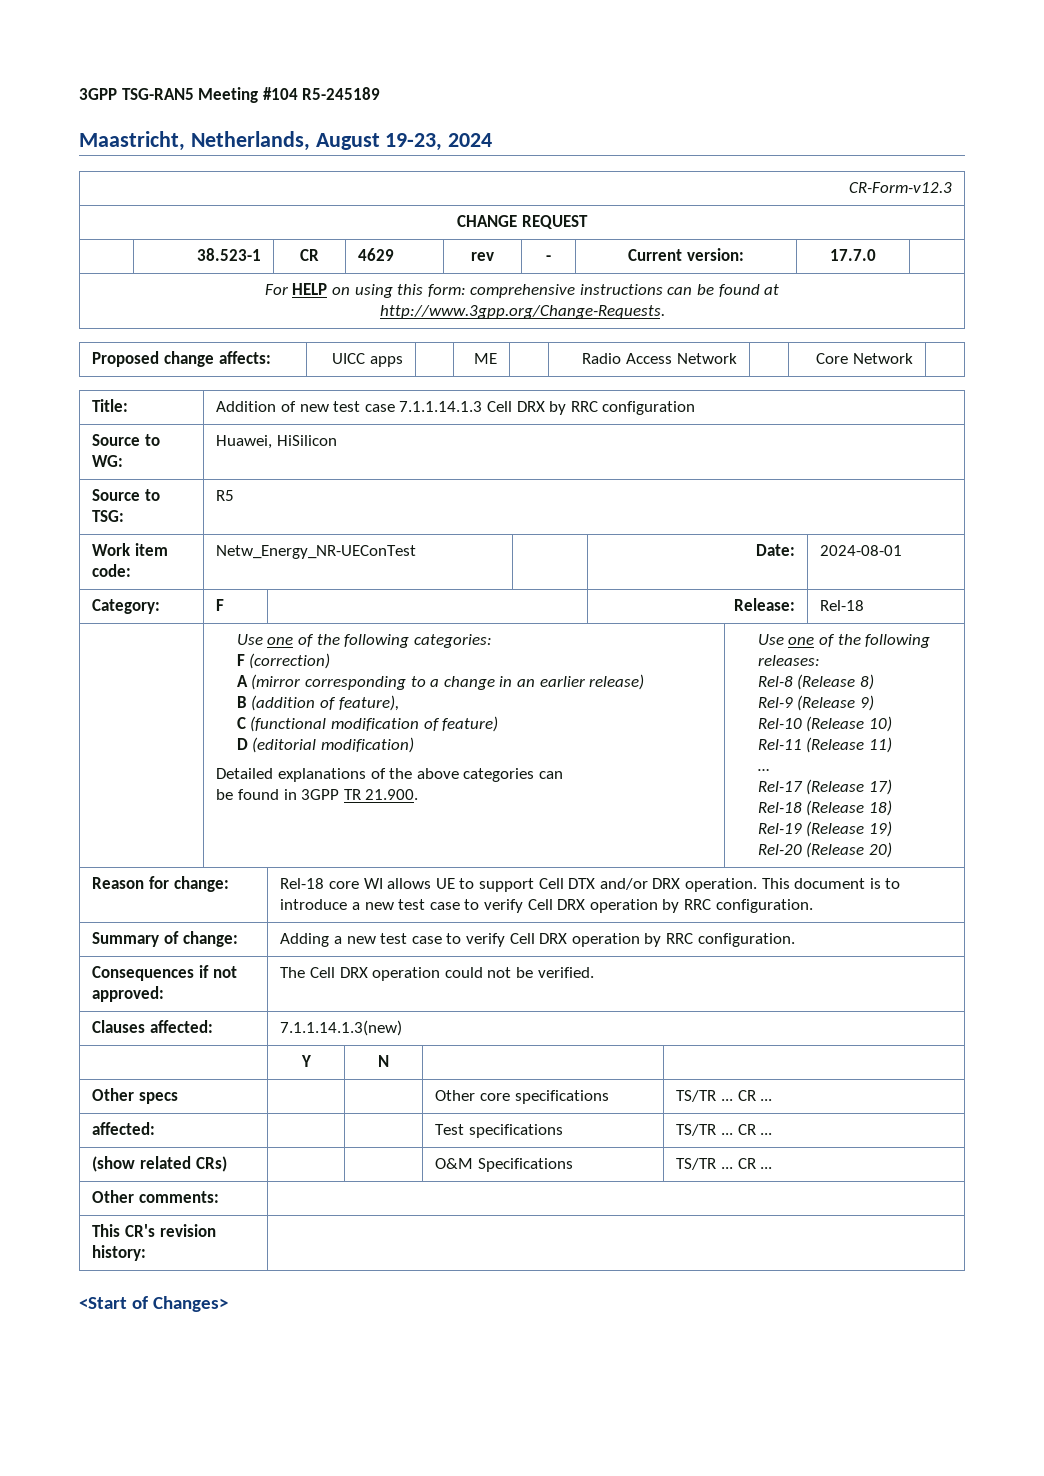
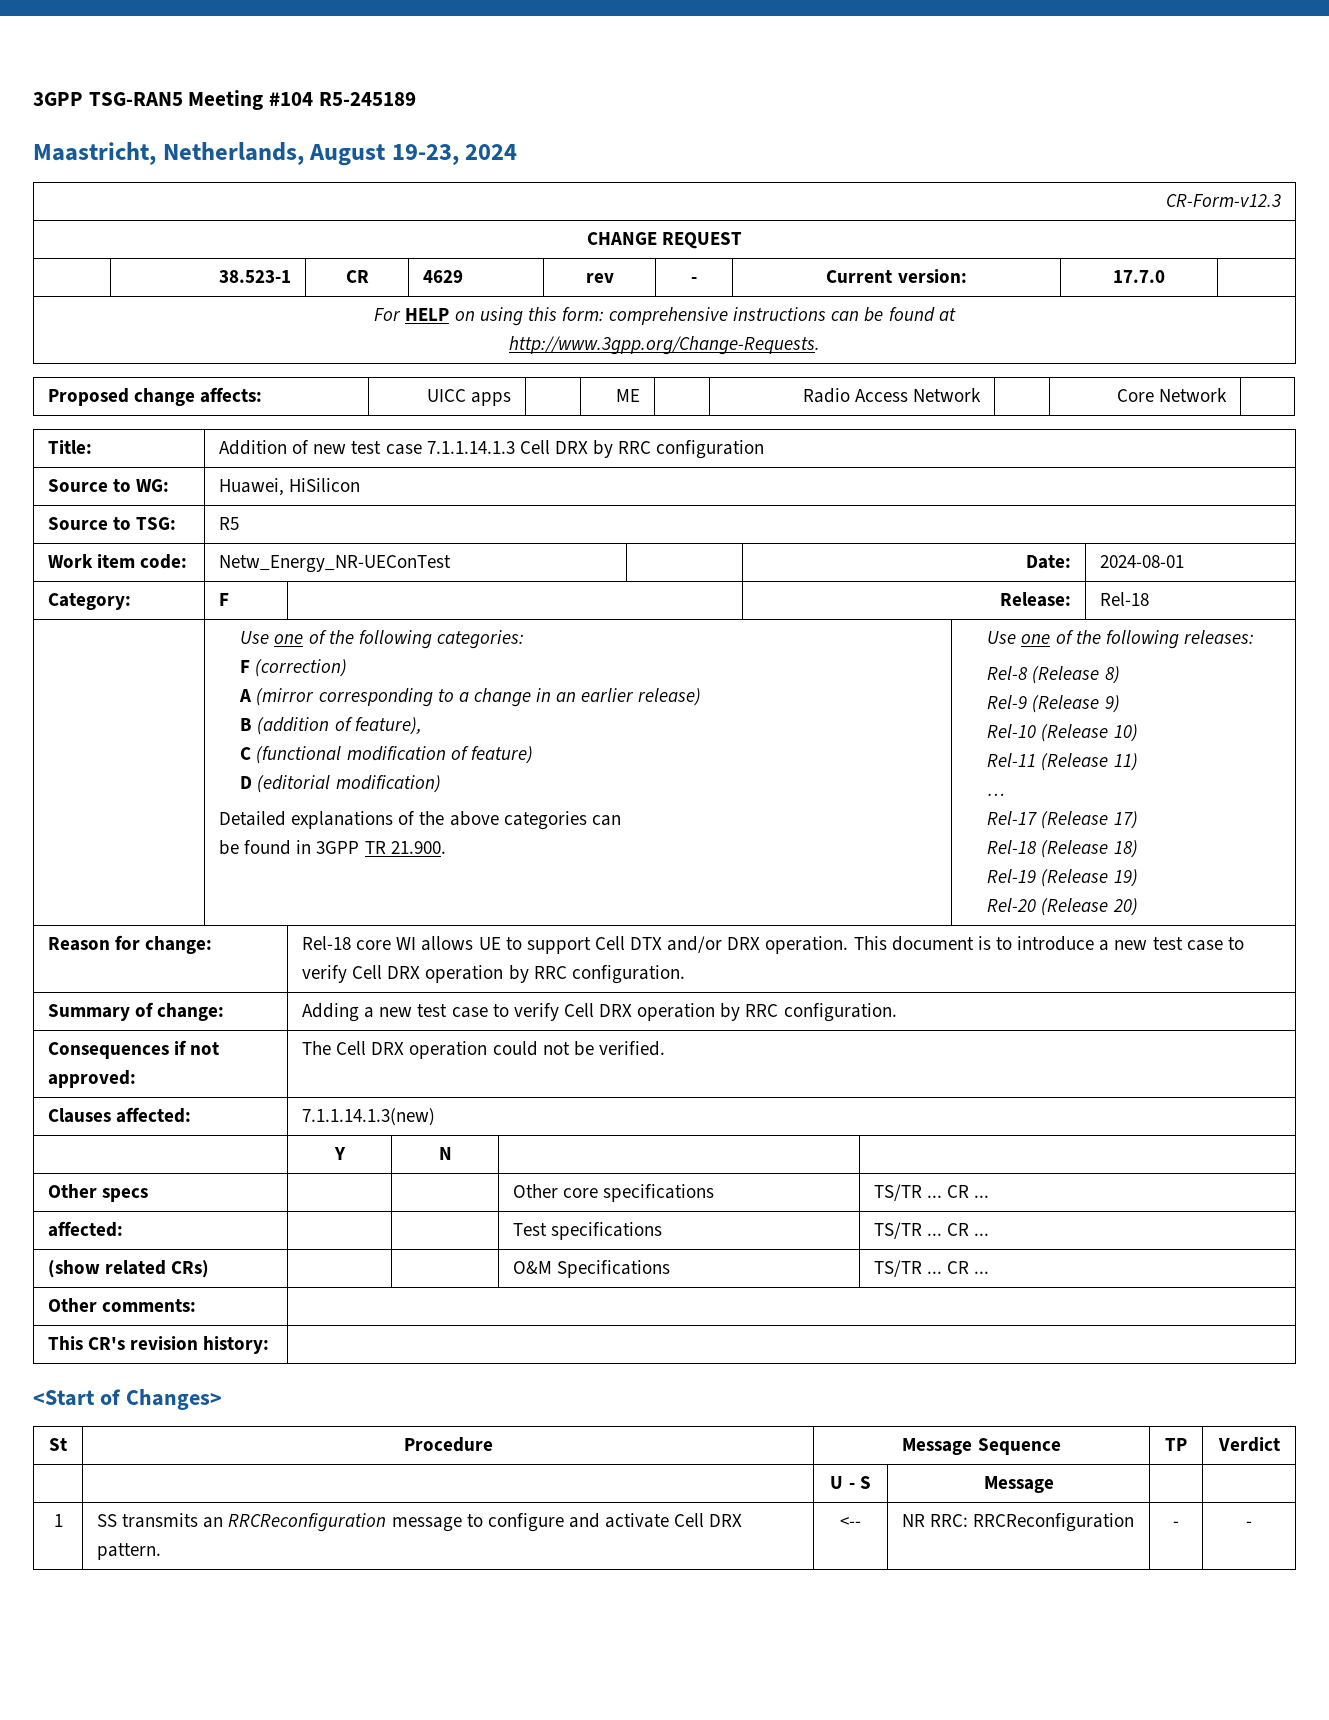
(228, 1304) none -> [49,1438,67,1451] [403,1437,493,1452] [902,1438,1061,1455] [1165,1438,1187,1451] [1217,1437,1280,1452] [830,1476,871,1489] [983,1476,1054,1493] [53,1514,63,1527] [97,1513,743,1532] [97,1543,162,1560] [840,1517,861,1527] [902,1513,1135,1532] [1173,1521,1179,1527] [1246,1521,1252,1527] // St | Procedure | Message Sequence | TP | Verdict // | | U - S | Message | | // 1 | SS transmits an RRCReconfiguration message to configure and activate Cell DRX pattern. | <-- | NR RRC: RRCReconfiguration | - | -

